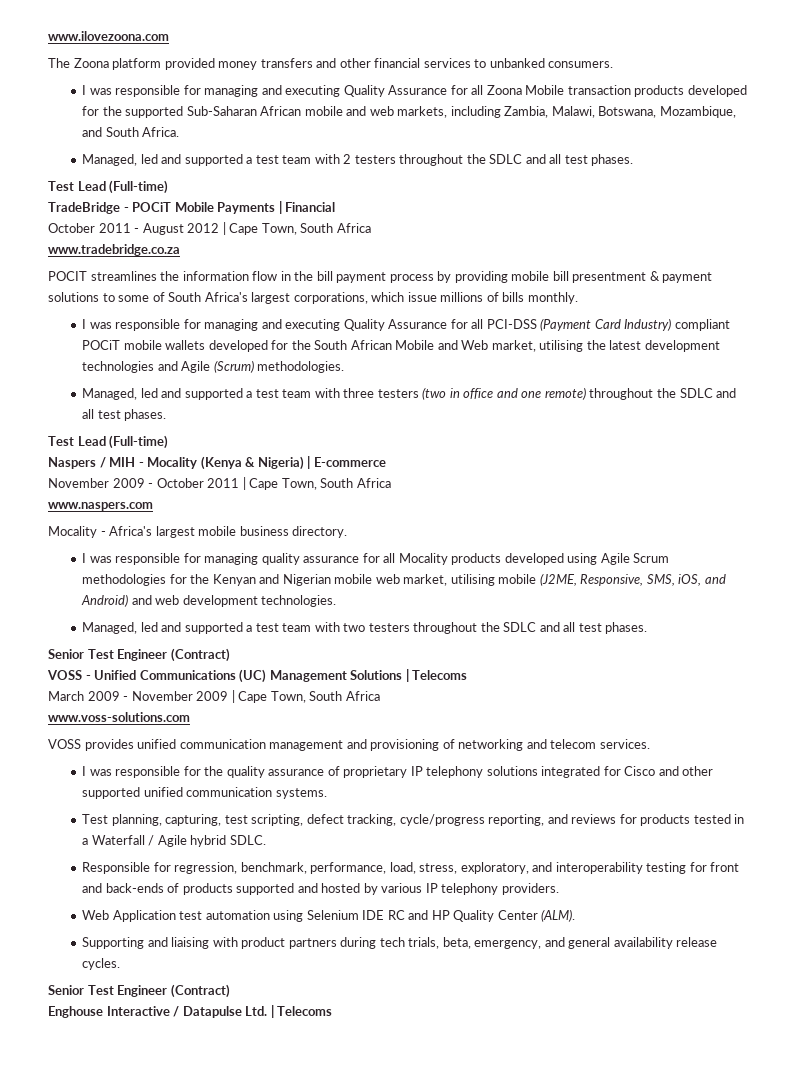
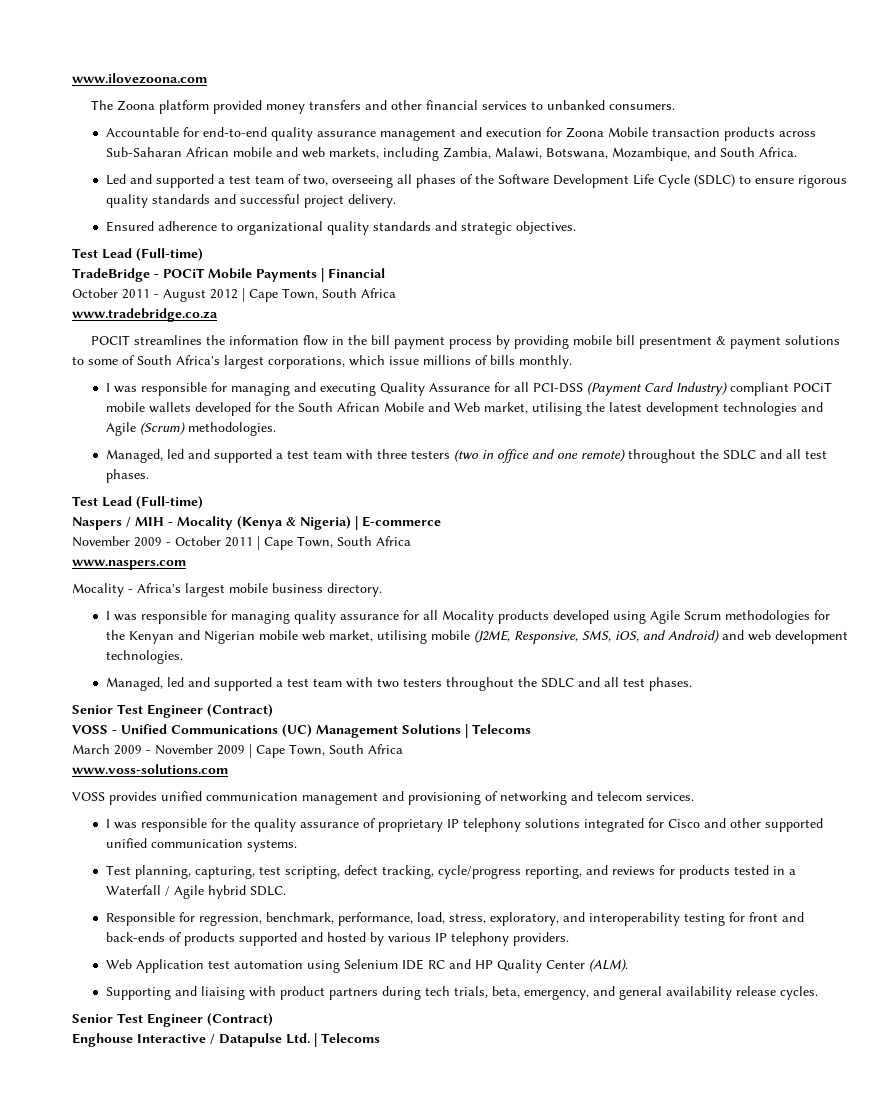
[82,85,747,97] [82,106,184,118] I was responsible for managing and executing Quality Assurance for all Zoona Mobile transaction products developed for the supported -> [105,127,816,141] Accountable for end-to-end quality assurance management and execution for Zoona Mobile transaction products across
[82,154,634,166] Managed, led and supported a test team with 2 testers throughout the SDLC and all test phases. -> [105,174,847,188] [105,194,396,208] [105,221,576,235] Led and supported a test team of two, overseeing all phases of the Software Development Life Cycle (SDLC) to ensure rigorous quality standards and successful project delivery. // Ensured adherence to organizational quality standards and strategic objectives.

